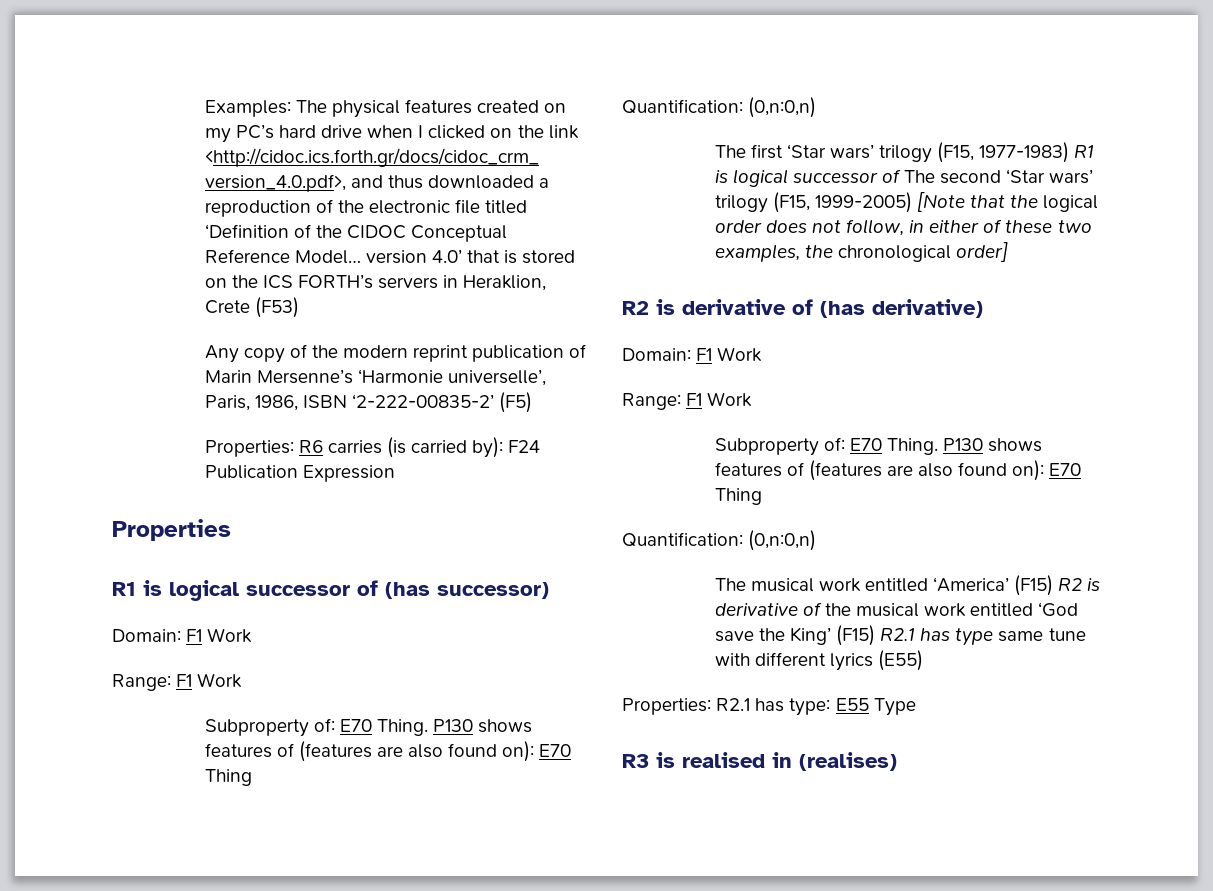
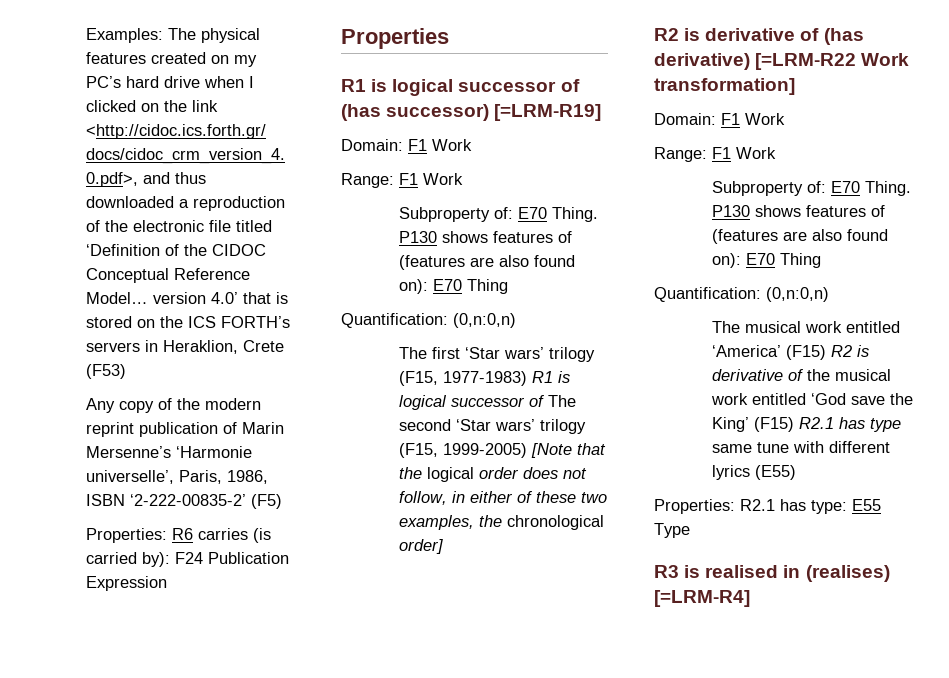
(549, 590) none -> [494,104,602,121] [=LRM-R19]
(983, 308) none -> [755,53,910,70] [654,78,795,95] [=LRM-R22 Work transformation]
(897, 761) none -> [654,590,750,607] [=LRM-R4]

